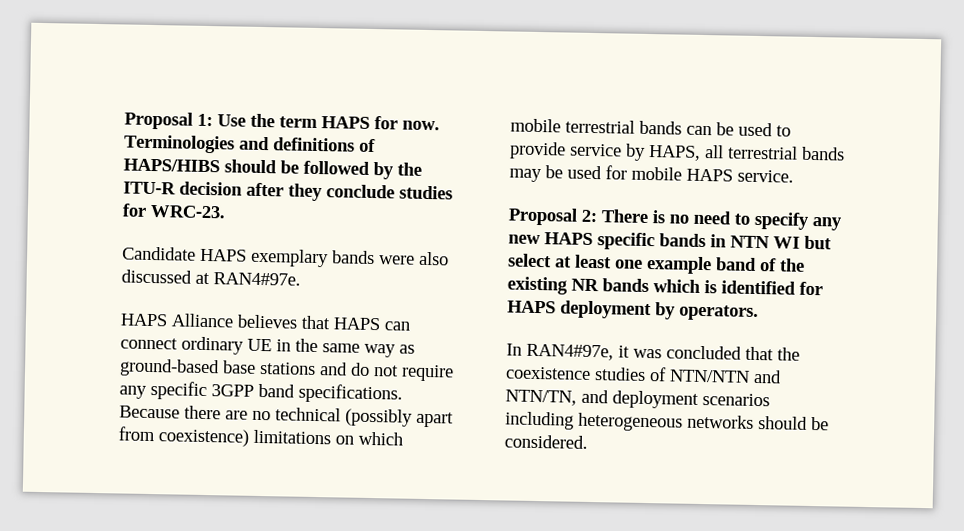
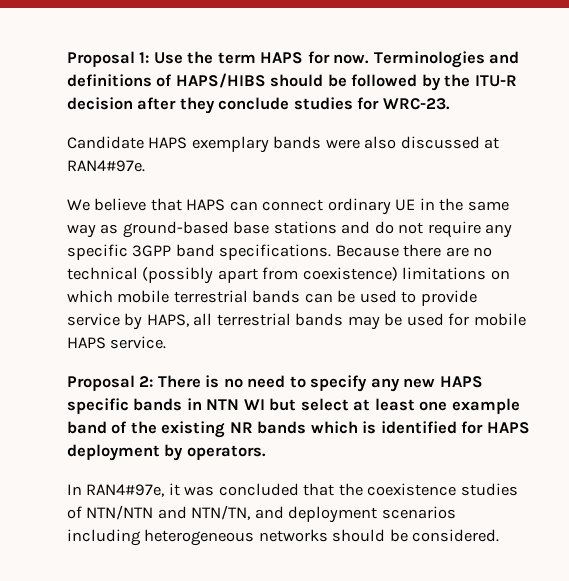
[120,313,298,329] HAPS Alliance believes -> [67,198,147,211] We believe

